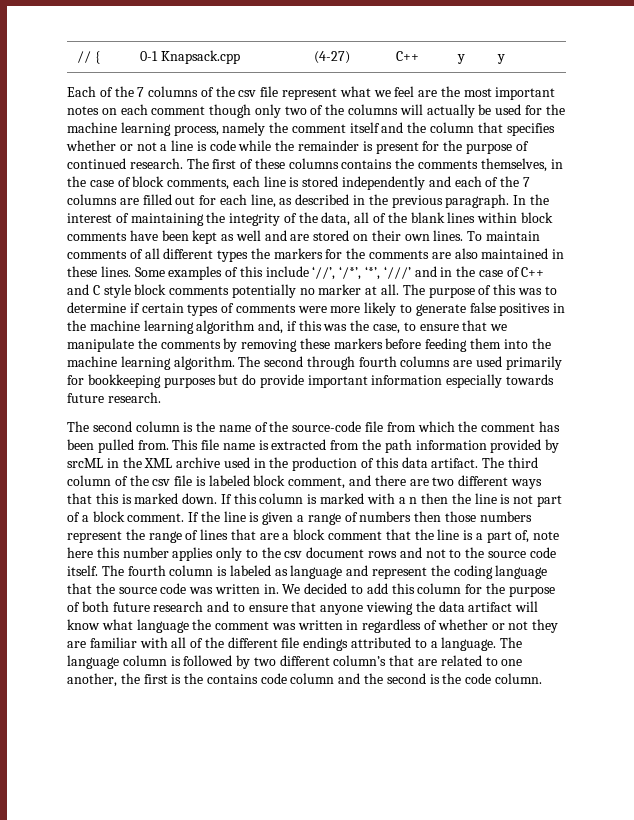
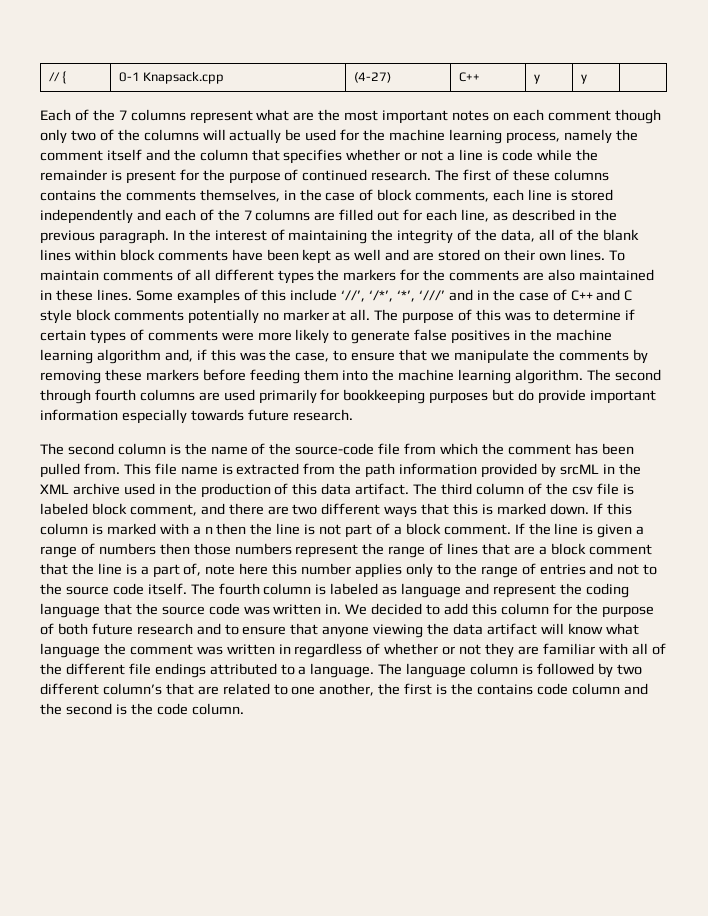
[200,86,415,100] of the csv file represent what we feel -> [189,109,290,124] represent what
[284,547,398,558] csv document rows -> [480,563,586,578] range of entries

